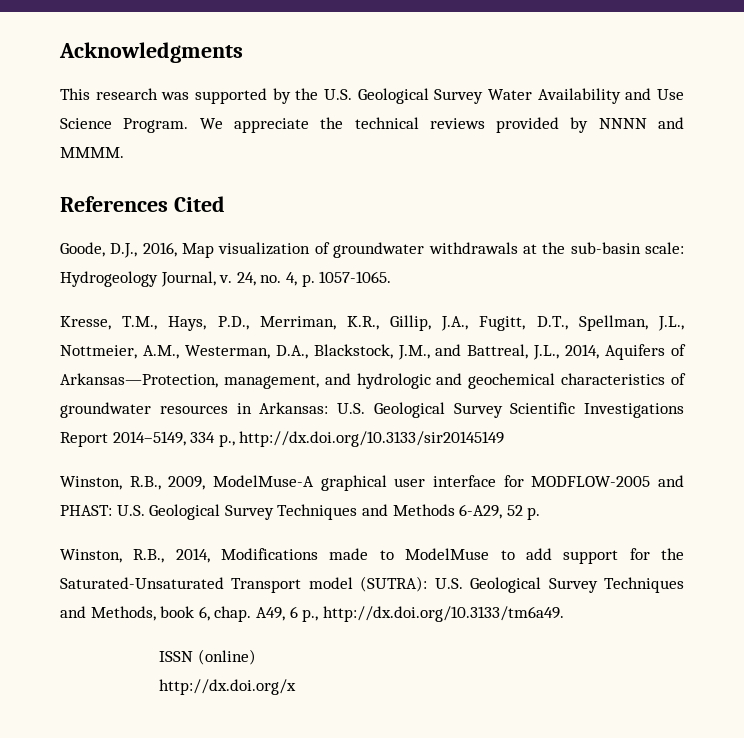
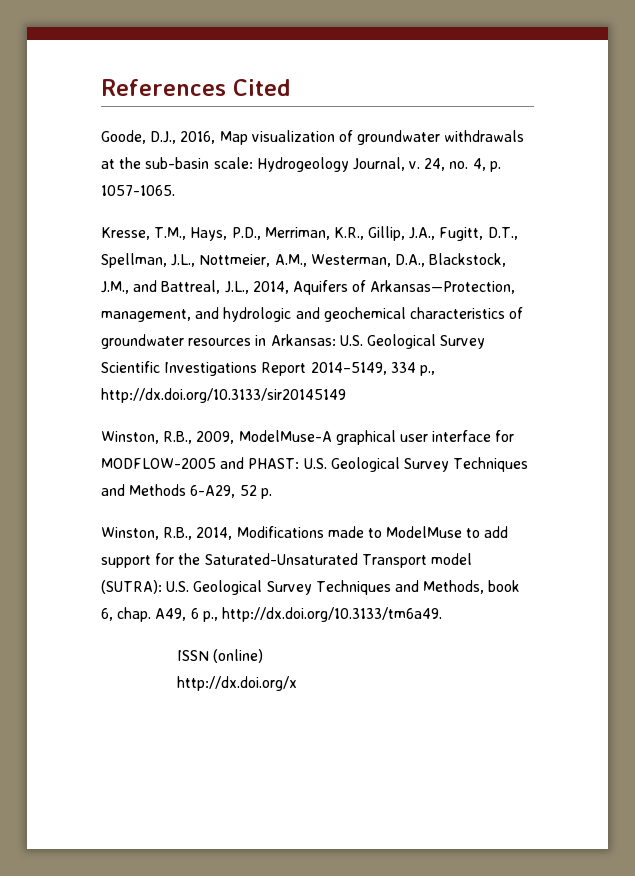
[59,42,243,63] [60,88,684,104] [60,117,684,133] [60,147,124,158] Acknowledgments // This research was supported by the U.S. Geological Survey Water Availability and Use Science Program. We appreciate the technical reviews provided by NNNN and MMMM. // -> (101, 87) none

